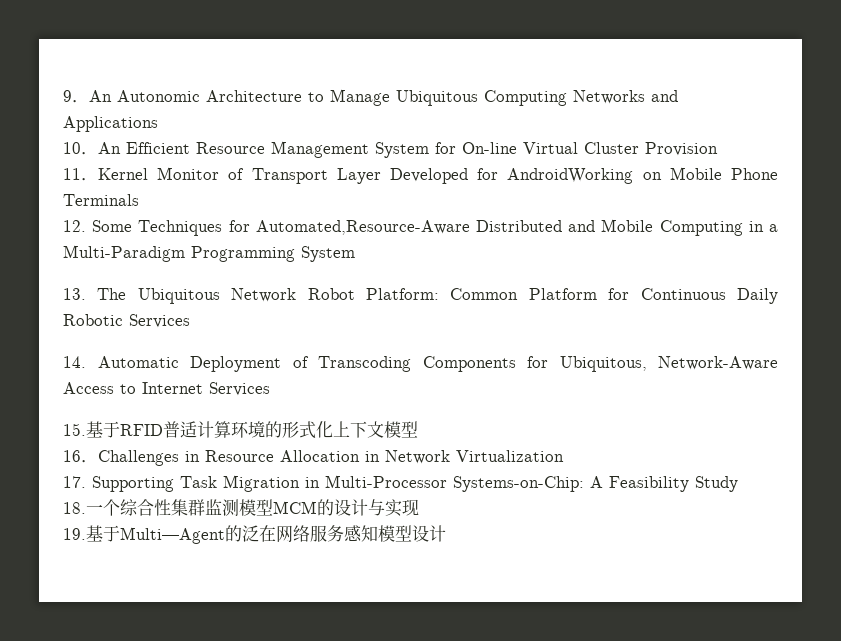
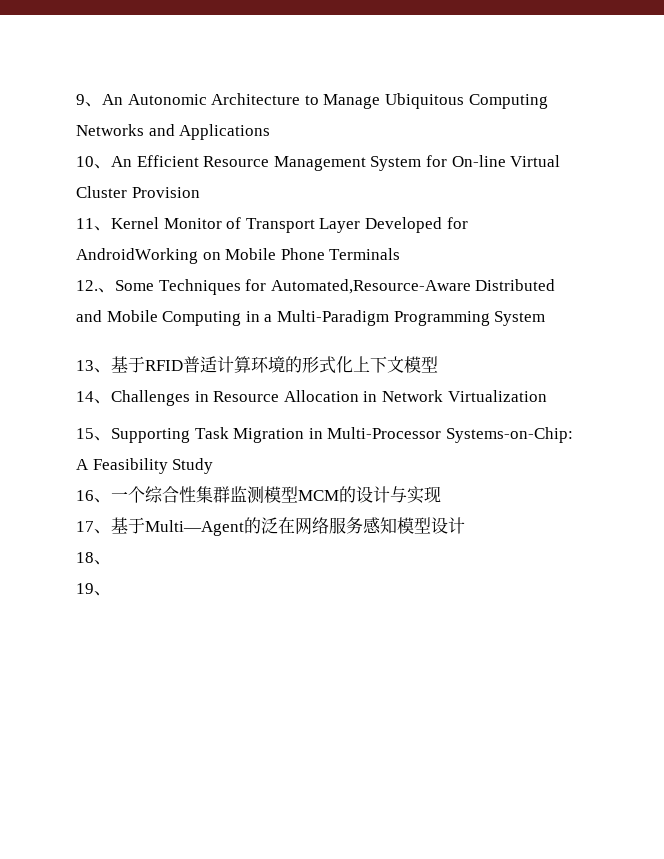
[72,100,89,103] ． -> [85,102,102,107] 、
[81,152,98,155] ． -> [94,164,111,169] 、
[81,178,98,181] ． -> [94,226,111,231] 、
(86, 226) none -> [98,288,115,293] 、
[63,288,778,304] [63,314,190,328] [63,356,778,372] [63,382,270,396] [63,423,86,436] 13. The Ubiquitous Network Robot Platform: Common Platform for Continuous Daily Robotic Services // 14. Automatic Deployment of Transcoding Components for Ubiquitous, Network-Aware Access to Internet Services // 15. -> [76,360,111,373] 13、
[63,450,98,463] 16． -> [76,391,111,404] 14、
[63,476,86,488] 17. -> [76,428,111,441] 15、
[63,502,86,514] 18. -> [76,490,111,503] 16、
[63,528,86,540] 19. -> [76,521,111,534] 17、
(446, 533) none -> [76,552,111,565] [76,583,111,596] // 18、 // 19、

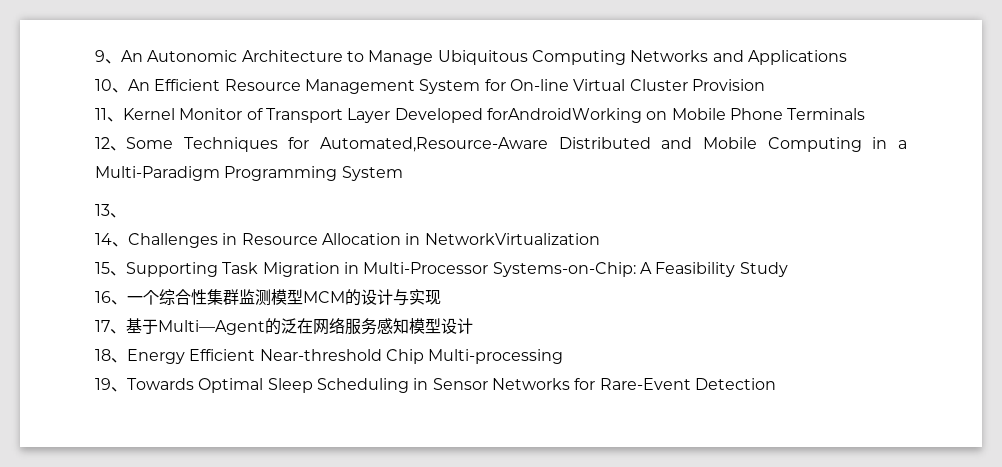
[446,217,468,229] [76,248,198,264] for AndroidWorking -> [486,108,642,123] forAndroidWorking
[76,280,98,291] 12. -> [95,137,110,149] 12
[111,356,438,374] 基于RFID普适计算环境的形式化上下文模型 -> (126, 215) none
[381,390,547,402] Network Virtualization -> [424,233,600,245] NetworkVirtualization
[76,583,111,596] // 19、 -> [127,349,564,364] [95,378,776,393] Energy Efficient Near-threshold Chip Multi-processing // 19、Towards Optimal Sleep Scheduling in Sensor Networks for Rare-Event Detection

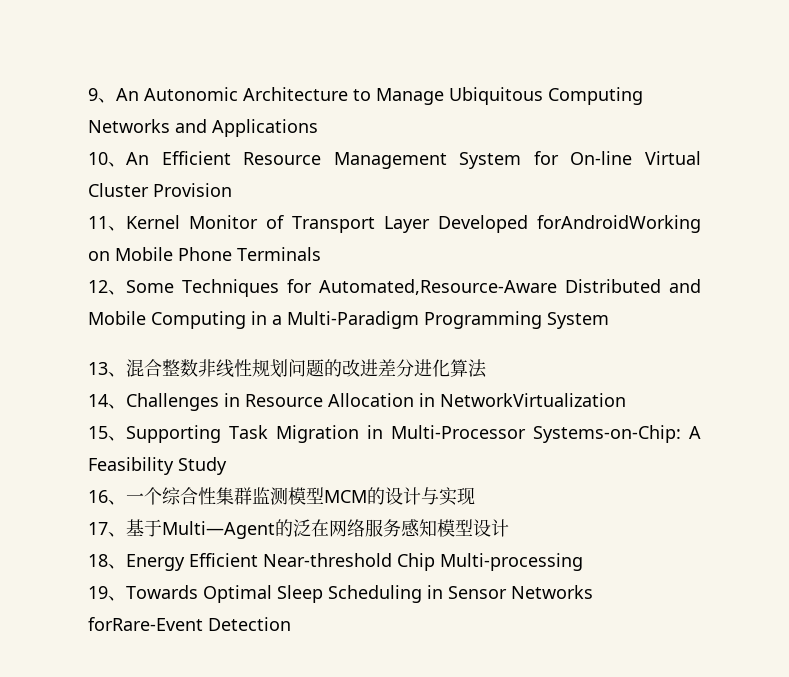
(126, 215) none -> [126,359,487,378] 混合整数非线性规划问题的改进差分进化算法
[574,378,691,390] for Rare-Event -> [88,617,203,631] forRare-Event

